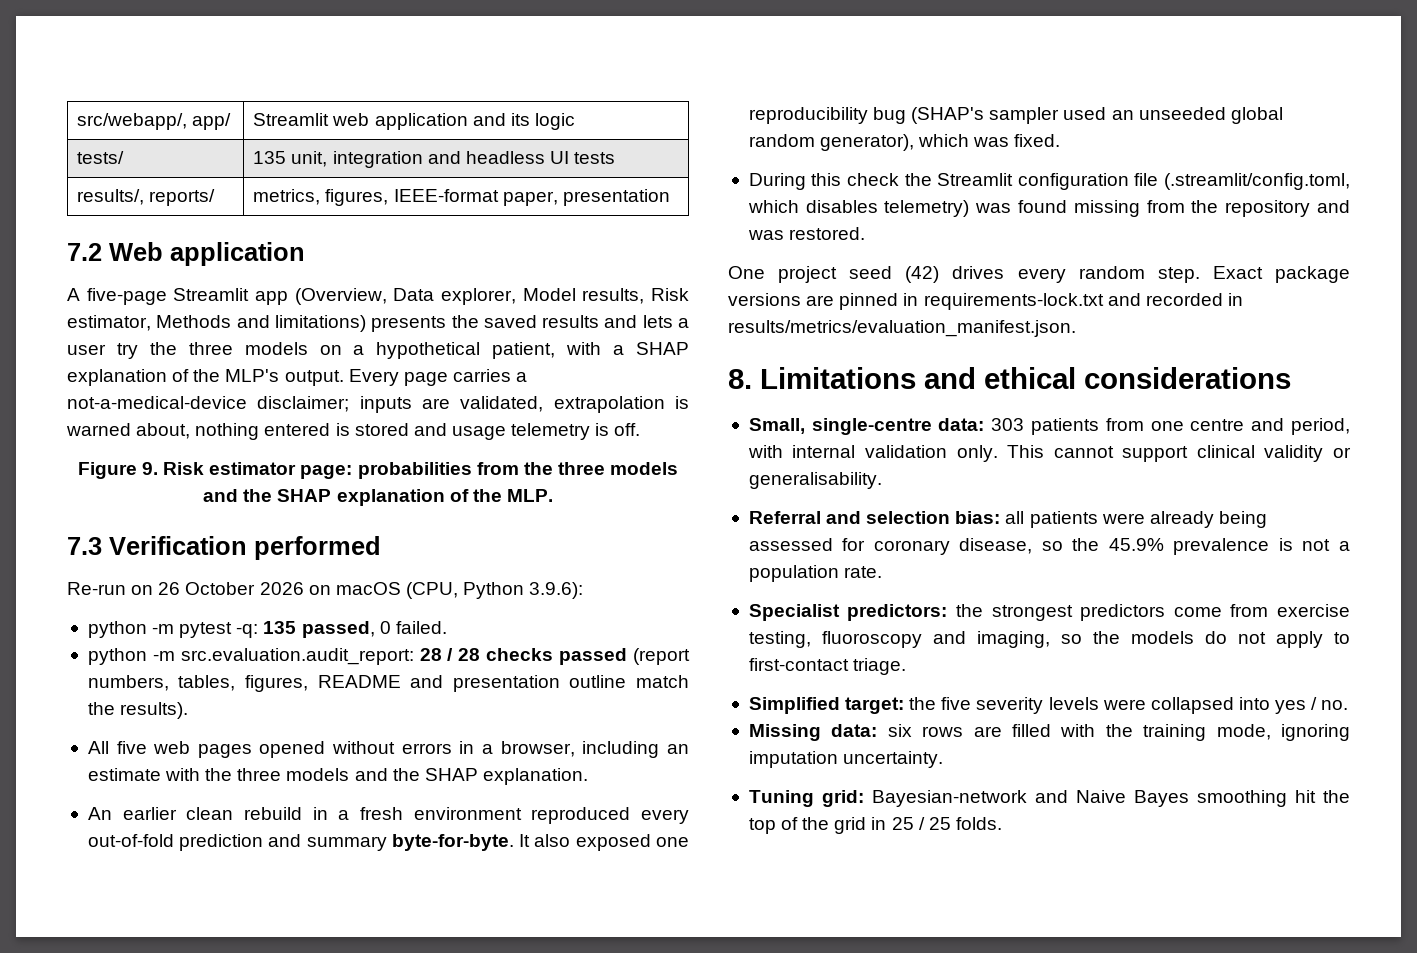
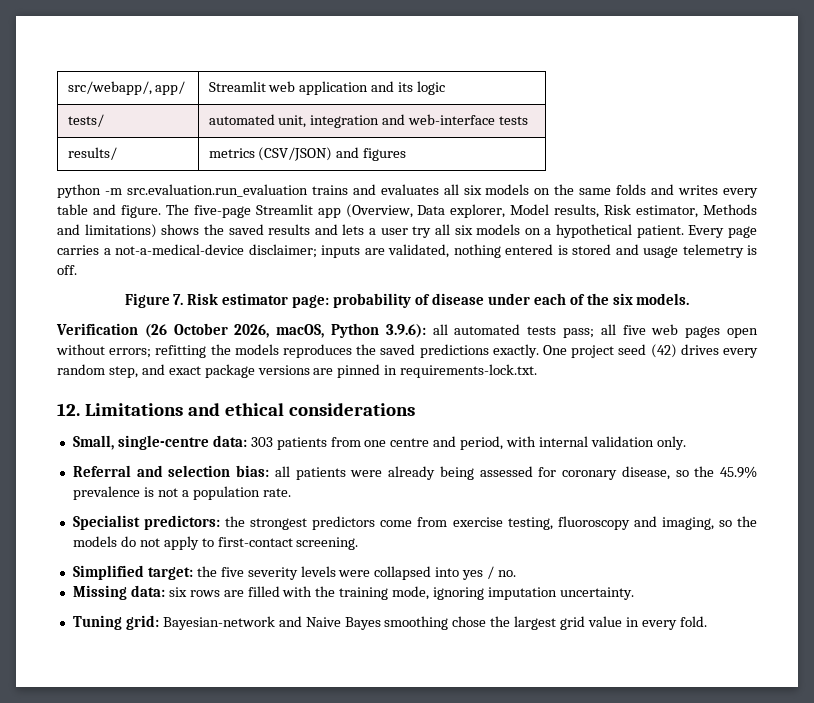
[253,151,287,164] 135 -> [208,114,275,125] automated
[465,151,570,164] headless UI -> [408,114,496,125] web-interface
[77,189,216,206] [253,189,670,206] [67,242,305,266] [67,288,80,301] results/, reports/ | metrics, figures, IEEE-format paper, presentation // 7.2 Web application // A -> [67,147,117,160] [208,147,407,161] [57,184,758,198] [57,204,189,218] results/ | metrics (CSV/JSON) and figures // python -m src.evaluation.run_evaluation trains and evaluates all six models on the same folds and writes every table and figure. The
[371,316,447,332] presents -> [161,224,200,235] shows
[149,342,233,355] the three -> [434,224,473,235] all six
[492,342,689,359] [67,369,344,386] patient, with a SHAP explanation of the MLP's output. -> [636,225,684,238] patient.
[553,396,689,413] [66,423,191,439] extrapolation is warned about, -> (449, 251) none
[142,462,159,475] 9. -> [173,294,184,305] 7.
[357,462,679,479] [203,489,553,506] [67,536,381,560] [67,582,584,599] [87,621,447,638] [87,648,690,665] [87,675,689,692] [87,702,189,719] [87,741,689,758] [87,768,588,785] [87,807,690,824] [87,834,689,851] [748,107,1283,124] [748,134,1061,151] [748,173,1350,190] [747,200,1350,217] [747,227,866,240] probabilities from the three models and the SHAP explanation of the MLP. // 7.3 Verification performed // Re-run on 26 October 2026 on macOS (CPU, Python 3.9.6): // python -m pytest -q: 135 passed, 0 failed. // python -m src.evaluation.audit_report: 28 / 28 checks passed (report numbers, tables, figures, README and presentation outline match the results). // All five web pages opened without errors in a browser, including an estimate with the three models and the SHAP explanation. // An earlier clean rebuild in a fresh environment reproduced every out-of-fold prediction and summary byte-for-byte. It also exposed one reproducibility bug (SHAP's sampler used an unseeded global random generator), which was fixed. // During this check the Streamlit configuration file (.streamlit/config.toml, which disables telemetry) was found missing from the repository and was restored. // -> [333,293,690,308] [56,323,758,338] [56,344,539,358] probability of disease under each of the six models. // Verification (26 October 2026, macOS, Python 3.9.6): all automated tests pass; all five web pages open without errors; refitting the models reproduces the saved predictions exactly.
[1157,266,1263,283] step. Exact -> [108,364,201,378] step, and exact
[923,293,1243,310] [728,320,1076,337] [728,369,752,389] requirements-lock.txt and recorded in results/metrics/evaluation_manifest.json. // 8. -> [400,364,538,378] [57,403,80,416] requirements-lock.txt. // 12.
[1007,445,1351,462] [748,472,882,489] This cannot support clinical validity or generalisability. -> (686, 443) none
[853,658,907,675] triage. -> [296,537,359,550] screening.
[1294,790,1350,803] [748,817,1002,834] hit the top of the grid in 25 / 25 folds. -> [452,616,707,630] chose the largest grid value in every fold.

